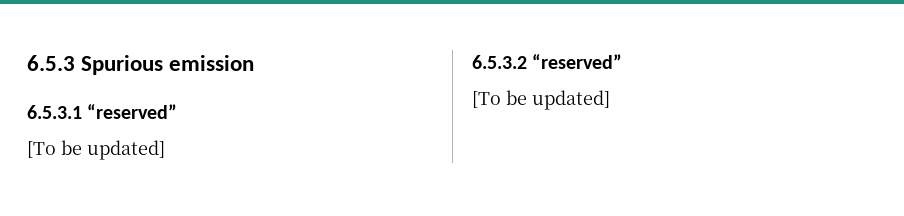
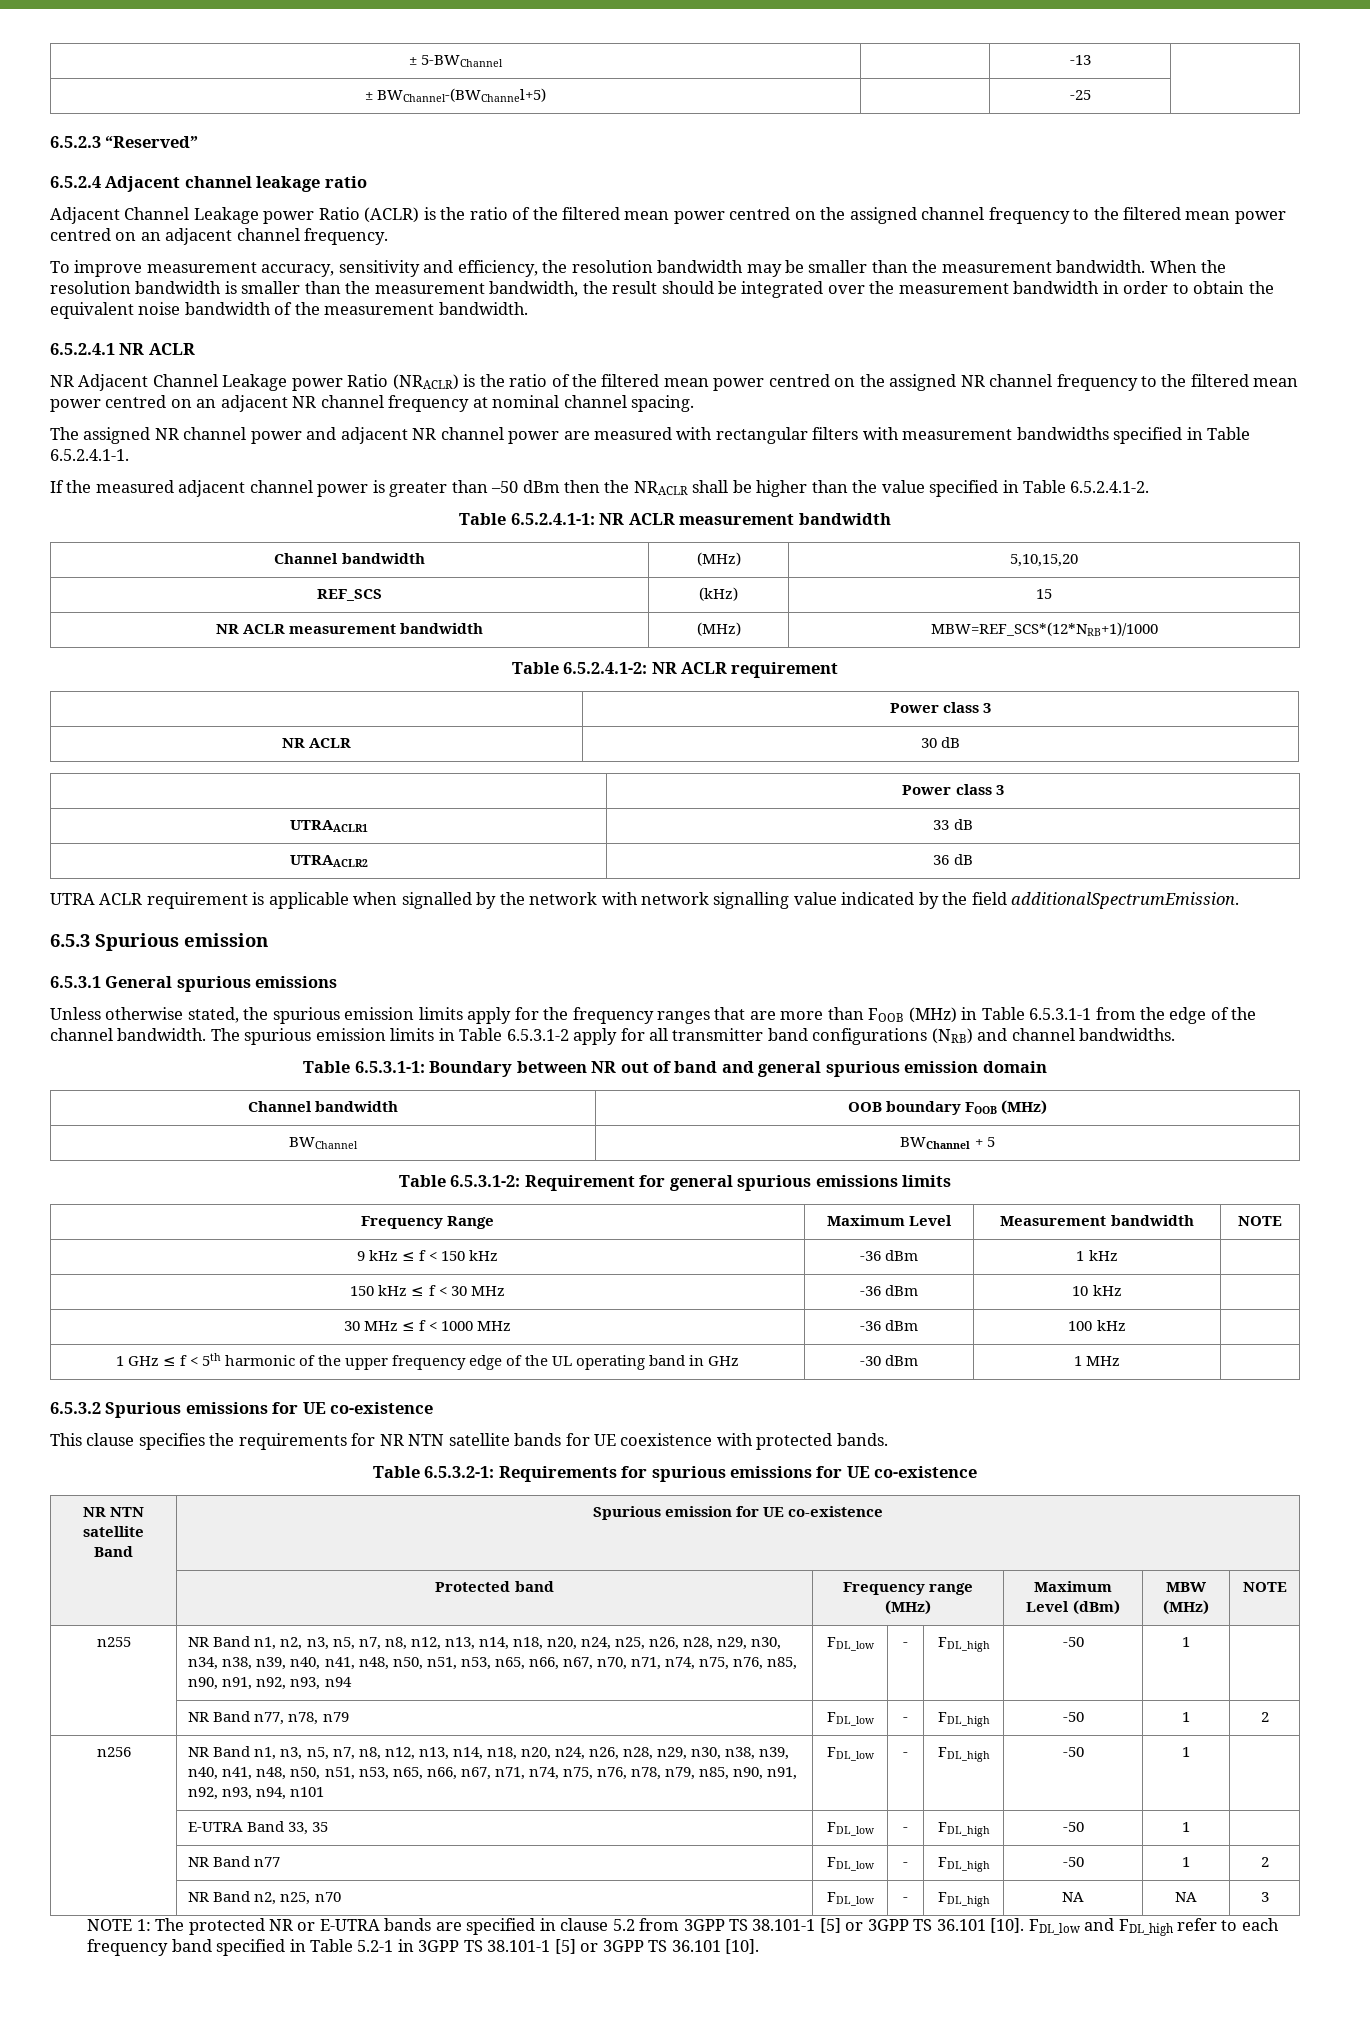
[27,55,255,75] [27,104,178,119] [27,140,165,160] [472,54,623,69] [472,90,610,110] 6.5.3 Spurious emission // 6.5.3.1 “reserved” // [To be updated] // 6.5.3.2 “reserved” // [To be updated] -> [408,55,504,67] [1069,55,1091,65] [364,88,547,102] [1069,90,1091,100] [50,136,199,148] [50,176,367,192] [50,207,1286,224] [50,228,389,245] [50,260,1227,277] [50,281,1274,298] [50,302,528,319] [50,343,195,355] [50,374,1299,391] [50,395,695,412] [50,427,1251,444] [50,449,129,461] [50,480,1150,497] [459,513,891,525] [274,553,425,564] [696,552,741,566] [1010,554,1078,567] [317,589,382,601] [699,587,738,601] [1036,589,1052,599] [215,623,484,634] [696,622,741,636] [930,622,1158,636] [511,662,839,678] [889,702,992,713] [281,738,352,748] [920,737,961,748] [902,784,1004,795] [289,820,368,832] [933,819,973,830] [289,855,368,867] [933,854,973,865] [50,892,1240,909] [50,933,268,951] [50,976,338,992] [50,1007,1257,1024] [50,1028,1176,1045] [303,1061,1047,1077] [247,1101,399,1112] [847,1100,1048,1115] [289,1137,358,1149] [900,1137,995,1149] [398,1175,952,1191] [360,1216,495,1229] [826,1215,953,1226] [1000,1215,1194,1226] [1238,1216,1282,1226] [356,1250,499,1261] [859,1250,919,1261] [1076,1250,1118,1261] [350,1285,505,1296] [859,1285,919,1296] [1072,1285,1122,1296] [343,1320,512,1331] [859,1320,919,1331] [1068,1320,1126,1331] [115,1353,740,1370] [859,1355,919,1366] [1073,1356,1121,1366] [50,1402,434,1418] [50,1433,888,1450] [372,1466,978,1482] [82,1507,145,1517] [83,1526,144,1537] [94,1546,133,1557] [592,1506,884,1520] [435,1581,554,1592] [842,1582,974,1595] [885,1600,931,1615] [1034,1581,1112,1592] [1026,1600,1120,1615] [1166,1582,1206,1592] [1163,1600,1209,1615] [1242,1582,1287,1592] [96,1637,131,1647] [188,1636,782,1650] [188,1657,798,1670] [188,1677,352,1690] [826,1637,875,1651] [903,1642,908,1647] [937,1637,990,1652] [1062,1637,1084,1647] [1182,1637,1190,1647] [188,1711,349,1725] [826,1712,875,1726] [903,1717,908,1722] [937,1712,990,1727] [1062,1712,1084,1722] [1182,1712,1190,1722] [1260,1712,1269,1722] [96,1747,131,1757] [188,1746,790,1760] [188,1767,798,1780] [188,1787,325,1800] [826,1747,875,1761] [903,1752,908,1757] [937,1747,990,1762] [1062,1747,1084,1757] [1182,1747,1190,1757] [188,1821,329,1835] [826,1822,875,1836] [903,1827,908,1832] [937,1822,990,1837] [1062,1822,1084,1832] [1182,1822,1190,1832] [188,1856,281,1867] [826,1857,875,1871] [903,1862,908,1867] [937,1857,990,1872] [1062,1857,1084,1867] [1182,1857,1190,1867] [1260,1857,1269,1867] [188,1891,341,1905] [826,1892,875,1906] [903,1897,908,1902] [937,1892,990,1907] [1062,1892,1084,1902] [1175,1892,1197,1902] [1260,1892,1269,1902] [87,1918,1279,1936] [87,1939,760,1956] ± 5-BWChannel | | -13 | // ± BWChannel-(BWChannel+5) | | -25 | // 6.5.2.3 “Reserved” // 6.5.2.4 Adjacent channel leakage ratio // Adjacent Channel Leakage power Ratio (ACLR) is the ratio of the filtered mean power centred on the assigned channel frequency to the filtered mean power centred on an adjacent channel frequency. // To improve measurement accuracy, sensitivity and efficiency, the resolution bandwidth may be smaller than the measurement bandwidth. When the resolution bandwidth is smaller than the measurement bandwidth, the result should be integrated over the measurement bandwidth in order to obtain the equivalent noise bandwidth of the measurement bandwidth. // 6.5.2.4.1 NR ACLR // NR Adjacent Channel Leakage power Ratio (NRACLR) is the ratio of the filtered mean power centred on the assigned NR channel frequency to the filtered mean power centred on an adjacent NR channel frequency at nominal channel spacing. // The assigned NR channel power and adjacent NR channel power are measured with rectangular filters with measurement bandwidths specified in Table 6.5.2.4.1-1. // If the measured adjacent channel power is greater than –50 dBm then the NRACLR shall be higher than the value specified in Table 6.5.2.4.1-2. // Table 6.5.2.4.1-1: NR ACLR measurement bandwidth // Channel bandwidth | (MHz) | 5,10,15,20 // REF_SCS | (kHz) | 15 // NR ACLR measurement bandwidth | (MHz) | MBW=REF_SCS*(12*NRB+1)/1000 // Table 6.5.2.4.1-2: NR ACLR requirement // | Power class 3 // NR ACLR | 30 dB // | Power class 3 // UTRAACLR1 | 33 dB // UTRAACLR2 | 36 dB // UTRA ACLR requirement is applicable when signalled by the network with network signalling value indicated by the field additionalSpectrumEmission. // 6.5.3 Spurious emission // 6.5.3.1 General spurious emissions // Unless otherwise stated, the spurious emission limits apply for the frequency ranges that are more than FOOB (MHz) in Table 6.5.3.1-1 from the edge of the channel bandwidth. The spurious emission limits in Table 6.5.3.1-2 apply for all transmitter band configurations (NRB) and channel bandwidths. // Table 6.5.3.1-1: Boundary between NR out of band and general spurious emission domain // Channel bandwidth | OOB boundary FOOB (MHz) // BWChannel | BWChannel + 5 // Table 6.5.3.1-2: Requirement for general spurious emissions limits // Frequency Range | Maximum Level | Measurement bandwidth | NOTE // 9 kHz ≤ f < 150 kHz | -36 dBm | 1 kHz | // 150 kHz ≤ f < 30 MHz | -36 dBm | 10 kHz | // 30 MHz ≤ f < 1000 MHz | -36 dBm | 100 kHz | // 1 GHz ≤ f < 5th harmonic of the upper frequency edge of the UL operating band in GHz | -30 dBm | 1 MHz | // 6.5.3.2 Spurious emissions for UE co-existence // This clause specifies the requirements for NR NTN satellite bands for UE coexistence with protected bands. // Table 6.5.3.2-1: Requirements for spurious emissions for UE co-existence // NR NTN satellite Band | Spurious emission for UE co-existence // | Protected band | Frequency range (MHz) | Maximum Level (dBm) | MBW (MHz) | NOTE // n255 | NR Band n1, n2, n3, n5, n7, n8, n12, n13, n14, n18, n20, n24, n25, n26, n28, n29, n30, n34, n38, n39, n40, n41, n48, n50, n51, n53, n65, n66, n67, n70, n71, n74, n75, n76, n85, n90, n91, n92, n93, n94 | FDL_low | - | FDL_high | -50 | 1 | // | NR Band n77, n78, n79 | FDL_low | - | FDL_high | -50 | 1 | 2 // n256 | NR Band n1, n3, n5, n7, n8, n12, n13, n14, n18, n20, n24, n26, n28, n29, n30, n38, n39, n40, n41, n48, n50, n51, n53, n65, n66, n67, n71, n74, n75, n76, n78, n79, n85, n90, n91, n92, n93, n94, n101 | FDL_low | - | FDL_high | -50 | 1 | // | E-UTRA Band 33, 35 | FDL_low | - | FDL_high | -50 | 1 | // | NR Band n77 | FDL_low | - | FDL_high | -50 | 1 | 2 // | NR Band n2, n25, n70 | FDL_low | - | FDL_high | NA | NA | 3 // NOTE 1: The protected NR or E-UTRA bands are specified in clause 5.2 from 3GPP TS 38.101-1 [5] or 3GPP TS 36.101 [10]. FDL_low and FDL_high refer to each frequency band specified in Table 5.2-1 in 3GPP TS 38.101-1 [5] or 3GPP TS 36.101 [10].

